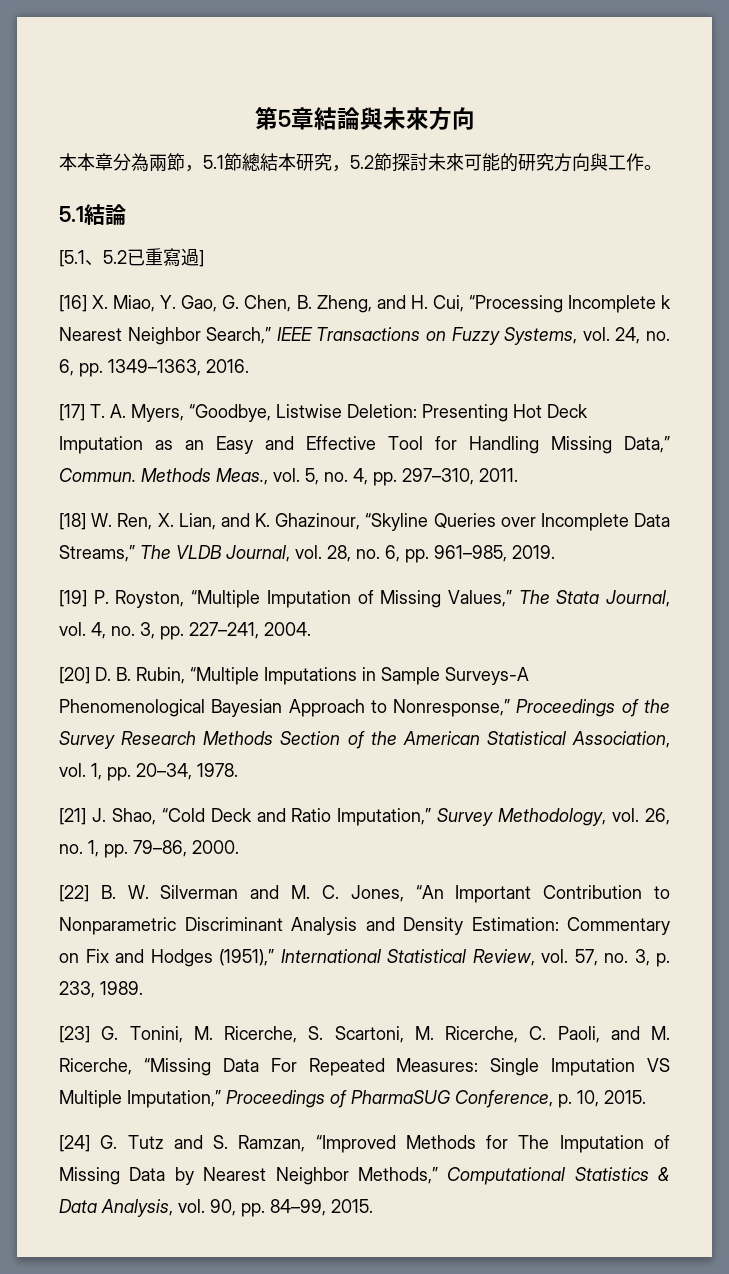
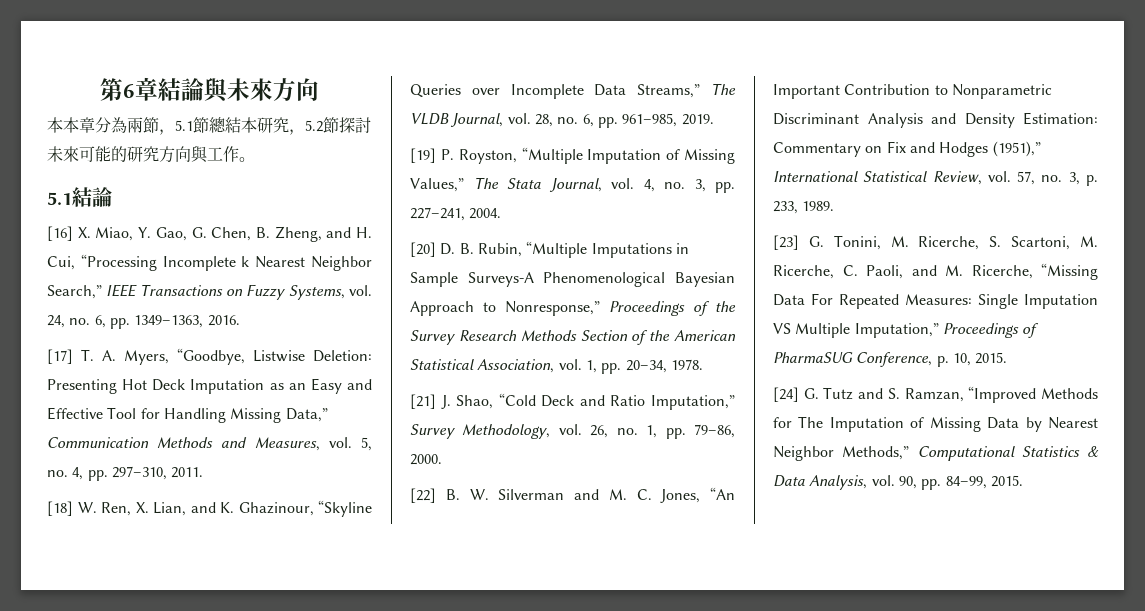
[277,110,291,127] 5 -> [123,84,135,98] 6
[59,248,204,267] // [5.1、5.2已重寫過] -> (112, 197) none
[59,468,268,485] Commun. Methods Meas., -> [47,437,320,451] Communication Methods and Measures,

